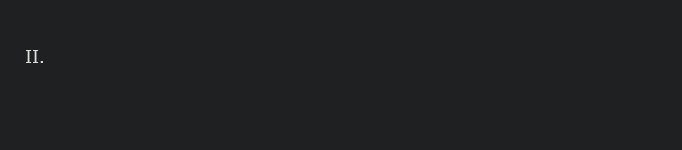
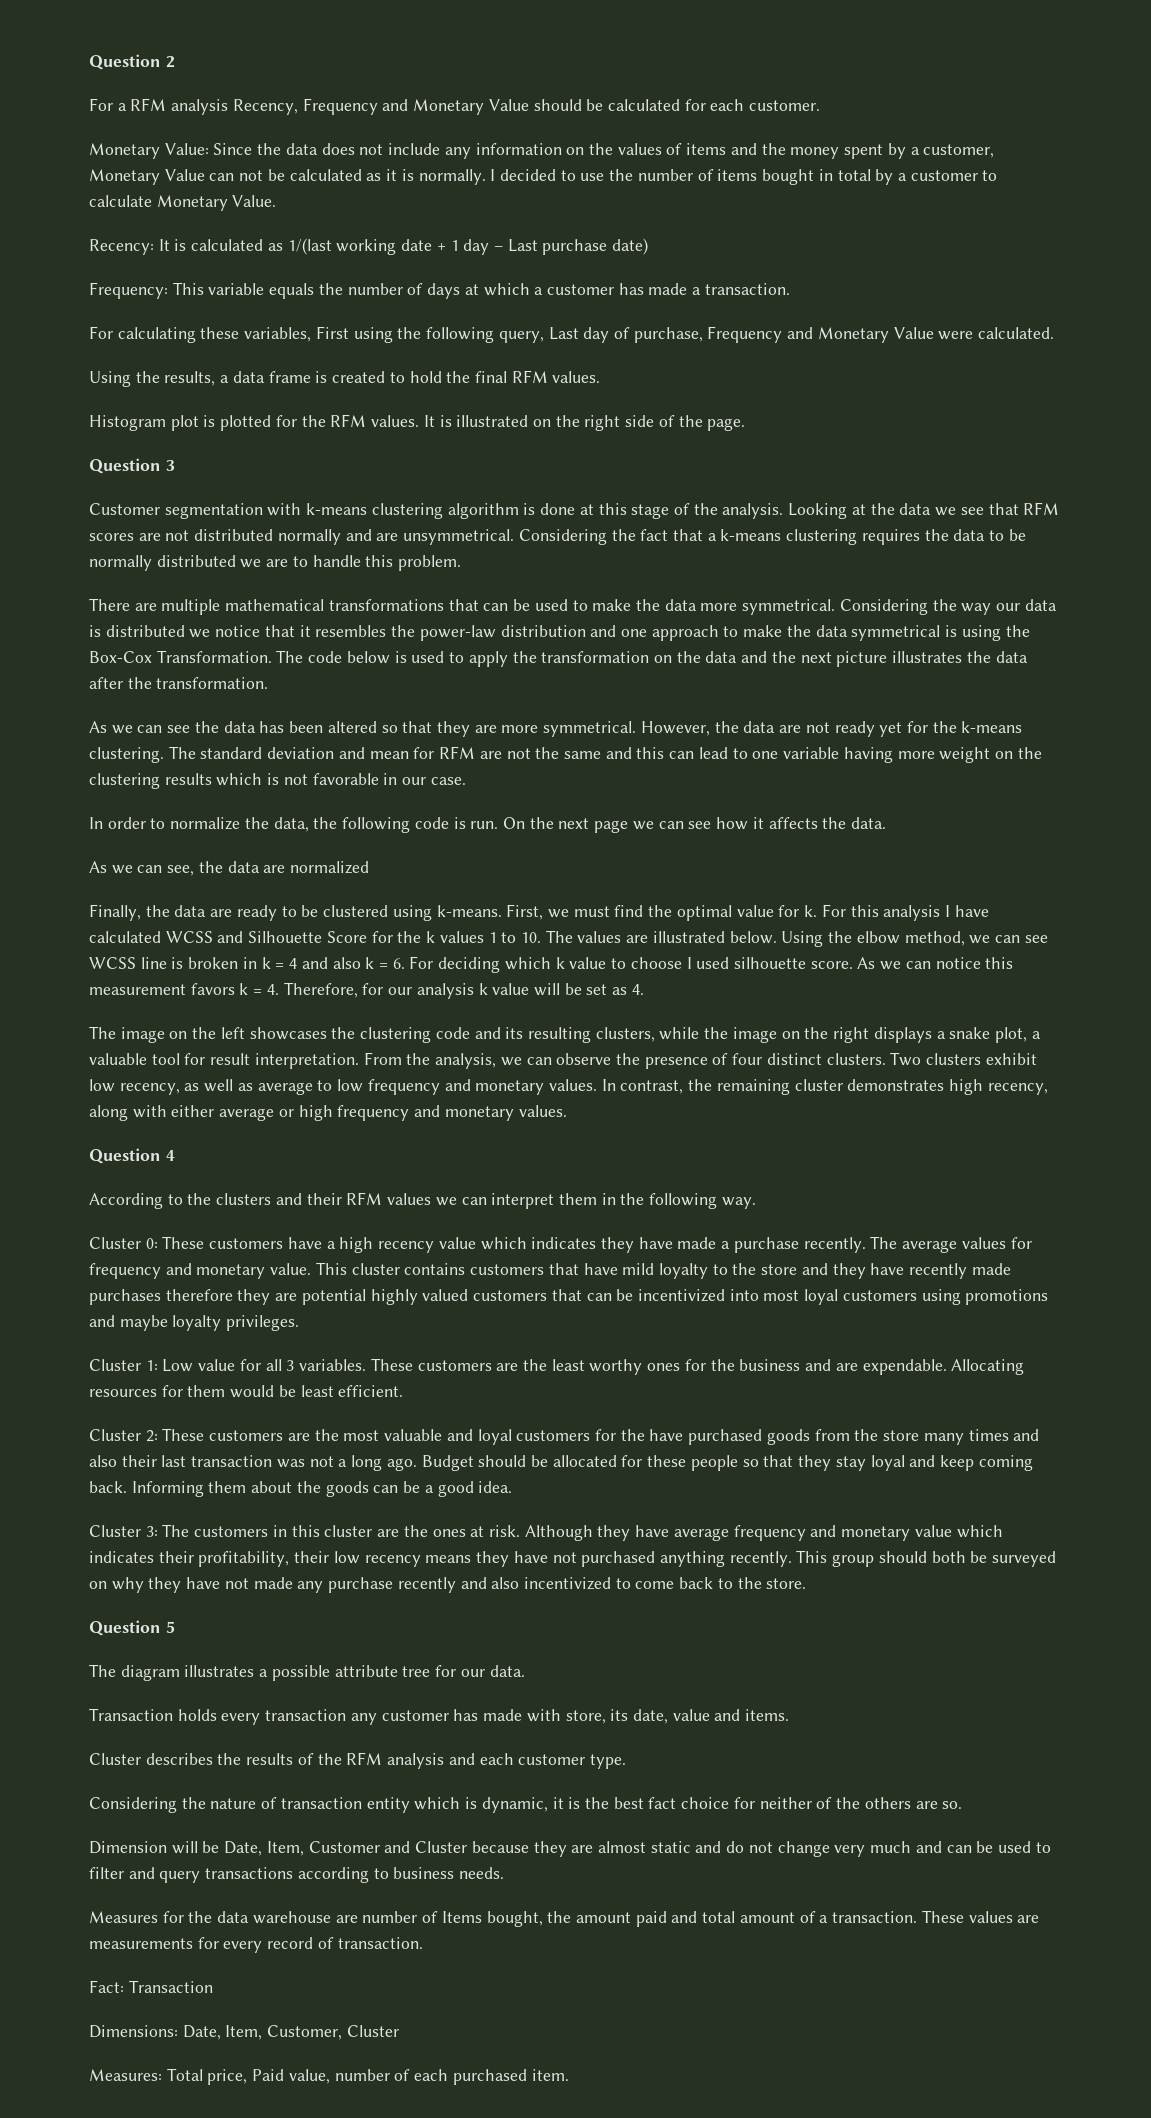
[25,50,45,63] II. -> [89,54,175,70] [89,98,821,115] [89,143,995,159] [89,169,998,185] [89,195,277,211] [89,238,649,255] [89,282,790,299] [89,326,1055,343] [89,370,601,387] [89,414,746,431] [89,458,175,474] [89,502,1060,519] [89,529,1026,545] [89,555,462,571] [89,598,1057,615] [89,625,1030,641] [89,650,1028,667] [89,677,269,689] [89,721,1023,737] [89,746,1042,763] [89,773,466,789] [89,817,886,833] [89,861,370,876] [89,904,989,921] [89,930,1048,947] [89,956,1014,973] [89,982,644,999] [89,1026,1041,1043] [89,1052,1037,1069] [89,1079,1048,1095] [89,1105,567,1121] [89,1148,175,1164] [89,1192,756,1209] [89,1236,1032,1253] [89,1262,1011,1279] [89,1289,1049,1305] [89,1315,300,1331] [89,1358,1025,1375] [89,1385,404,1398] [89,1428,1040,1445] [89,1455,1033,1471] [89,1481,513,1497] [89,1524,1003,1541] [89,1550,1057,1567] [89,1577,807,1593] [89,1620,175,1636] [89,1664,525,1681] [89,1708,790,1725] [89,1752,626,1769] [89,1797,963,1813] [89,1841,1051,1857] [89,1867,505,1883] [89,1910,1040,1927] [89,1937,423,1953] [89,1980,213,1993] [89,2025,399,2040] [89,2068,569,2085] Question 2 // For a RFM analysis Recency, Frequency and Monetary Value should be calculated for each customer. // Monetary Value: Since the data does not include any information on the values of items and the money spent by a customer, Monetary Value can not be calculated as it is normally. I decided to use the number of items bought in total by a customer to calculate Monetary Value. // Recency: It is calculated as 1/(last working date + 1 day – Last purchase date) // Frequency: This variable equals the number of days at which a customer has made a transaction. // For calculating these variables, First using the following query, Last day of purchase, Frequency and Monetary Value were calculated. // Using the results, a data frame is created to hold the final RFM values. // Histogram plot is plotted for the RFM values. It is illustrated on the right side of the page. // Question 3 // Customer segmentation with k-means clustering algorithm is done at this stage of the analysis. Looking at the data we see that RFM scores are not distributed normally and are unsymmetrical. Considering the fact that a k-means clustering requires the data to be normally distributed we are to handle this problem. // There are multiple mathematical transformations that can be used to make the data more symmetrical. Considering the way our data is distributed we notice that it resembles the power-law distribution and one approach to make the data symmetrical is using the Box-Cox Transformation. The code below is used to apply the transformation on the data and the next picture illustrates the data after the transformation. // As we can see the data has been altered so that they are more symmetrical. However, the data are not ready yet for the k-means clustering. The standard deviation and mean for RFM are not the same and this can lead to one variable having more weight on the clustering results which is not favorable in our case. // In order to normalize the data, the following code is run. On the next page we can see how it affects the data. // As we can see, the data are normalized // Finally, the data are ready to be clustered using k-means. First, we must find the optimal value for k. For this analysis I have calculated WCSS and Silhouette Score for the k values 1 to 10. The values are illustrated below. Using the elbow method, we can see WCSS line is broken in k = 4 and also k = 6. For deciding which k value to choose I used silhouette score. As we can notice this measurement favors k = 4. Therefore, for our analysis k value will be set as 4. // The image on the left showcases the clustering code and its resulting clusters, while the image on the right displays a snake plot, a valuable tool for result interpretation. From the analysis, we can observe the presence of four distinct clusters. Two clusters exhibit low recency, as well as average to low frequency and monetary values. In contrast, the remaining cluster demonstrates high recency, along with either average or high frequency and monetary values. // Question 4 // According to the clusters and their RFM values we can interpret them in the following way. // Cluster 0: These customers have a high recency value which indicates they have made a purchase recently. The average values for frequency and monetary value. This cluster contains customers that have mild loyalty to the store and they have recently made purchases therefore they are potential highly valued customers that can be incentivized into most loyal customers using promotions and maybe loyalty privileges. // Cluster 1: Low value for all 3 variables. These customers are the least worthy ones for the business and are expendable. Allocating resources for them would be least efficient. // Cluster 2: These customers are the most valuable and loyal customers for the have purchased goods from the store many times and also their last transaction was not a long ago. Budget should be allocated for these people so that they stay loyal and keep coming back. Informing them about the goods can be a good idea. // Cluster 3: The customers in this cluster are the ones at risk. Although they have average frequency and monetary value which indicates their profitability, their low recency means they have not purchased anything recently. This group should both be surveyed on why they have not made any purchase recently and also incentivized to come back to the store. // Question 5 // The diagram illustrates a possible attribute tree for our data. // Transaction holds every transaction any customer has made with store, its date, value and items. // Cluster describes the results of the RFM analysis and each customer type. // Considering the nature of transaction entity which is dynamic, it is the best fact choice for neither of the others are so. // Dimension will be Date, Item, Customer and Cluster because they are almost static and do not change very much and can be used to filter and query transactions according to business needs. // Measures for the data warehouse are number of Items bought, the amount paid and total amount of a transaction. These values are measurements for every record of transaction. // Fact: Transaction // Dimensions: Date, Item, Customer, Cluster // Measures: Total price, Paid value, number of each purchased item.

